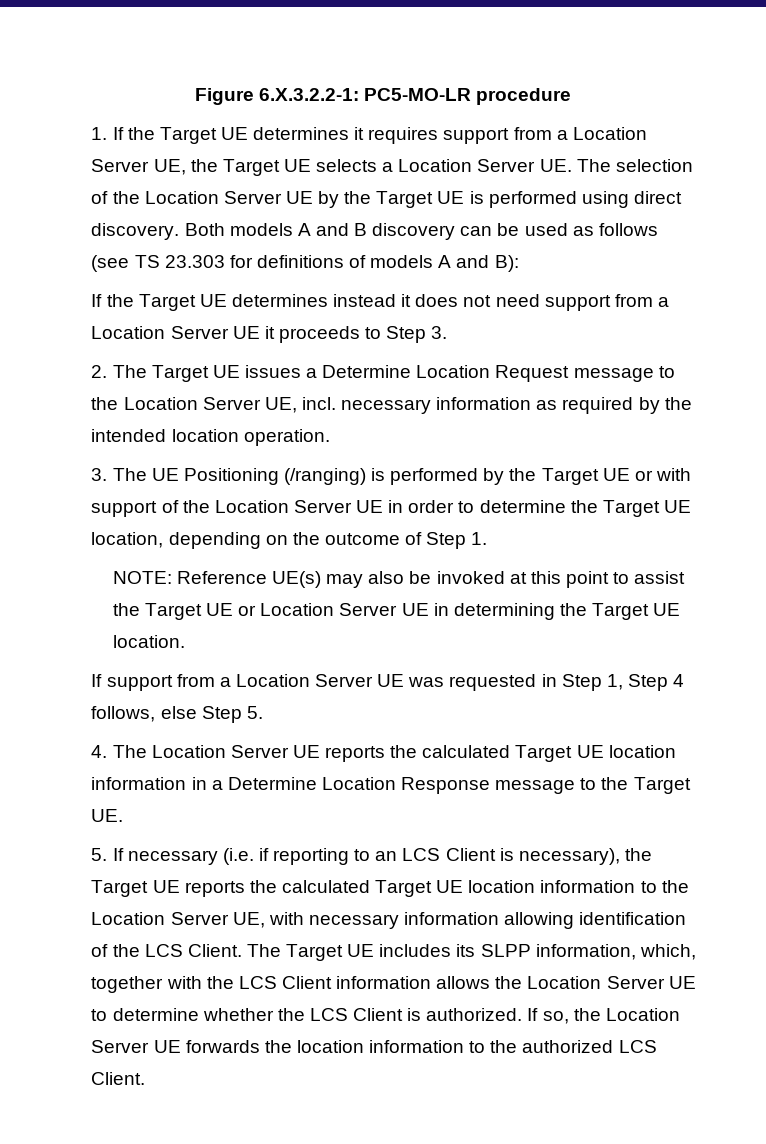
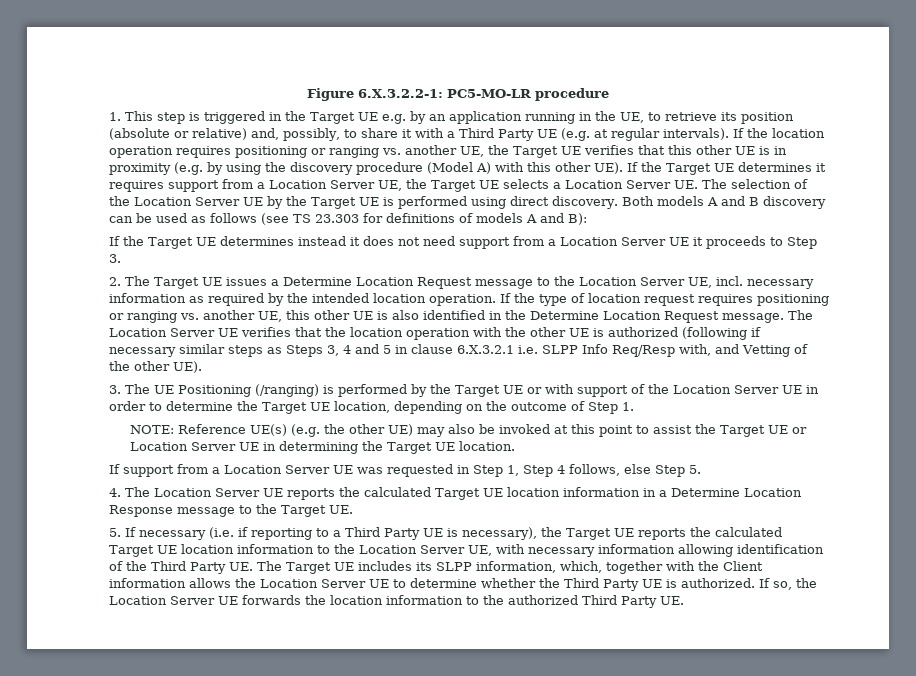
(108, 133) none -> [124,111,794,124] [108,128,825,141] [108,145,787,158] [108,162,623,175] This step is triggered in the Target UE e.g. by an application running in the UE, to retrieve its position (absolute or relative) and, possibly, to share it with a Third Party UE (e.g. at regular intervals). If the location operation requires positioning or ranging vs. another UE, the Target UE verifies that this other UE is in proximity (e.g. by using the discovery procedure (Model A) with this other UE).
(330, 437) none -> [499,293,829,306] [108,310,813,323] [108,327,761,340] [108,344,808,357] [108,361,202,373] If the type of location request requires positioning or ranging vs. another UE, this other UE is also identified in the Determine Location Request message. The Location Server UE verifies that the location operation with the other UE is authorized (following if necessary similar steps as Steps 3, 4 and 5 in clause 6.X.3.2.1 i.e. SLPP Info Req/Resp with, and Vetting of the other UE).
(322, 579) none -> [291,424,414,437] (e.g. the other UE)
[375,848,496,861] an LCS Client -> [332,527,443,540] a Third Party UE
[144,944,242,957] LCS Client. -> [150,561,253,574] Third Party UE.
[238,976,277,989] LCS -> (719, 566) none
[309,1008,404,1021] LCS Client -> [563,578,662,591] Third Party UE
[618,1040,657,1053] [91,1072,146,1085] LCS Client. -> [581,595,684,608] Third Party UE.

